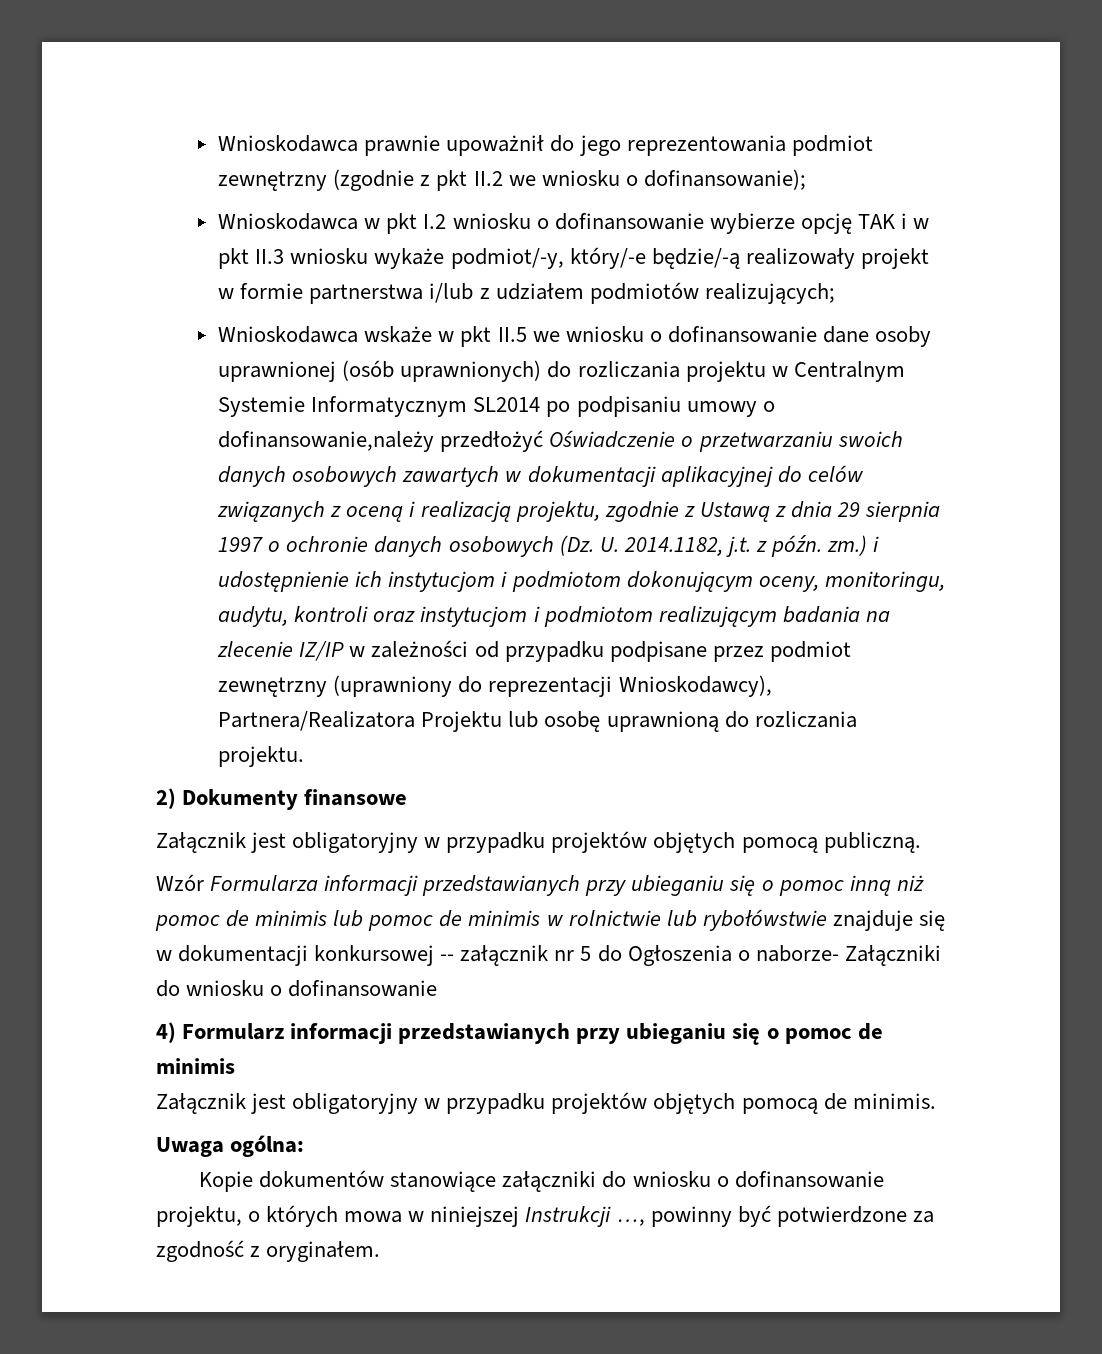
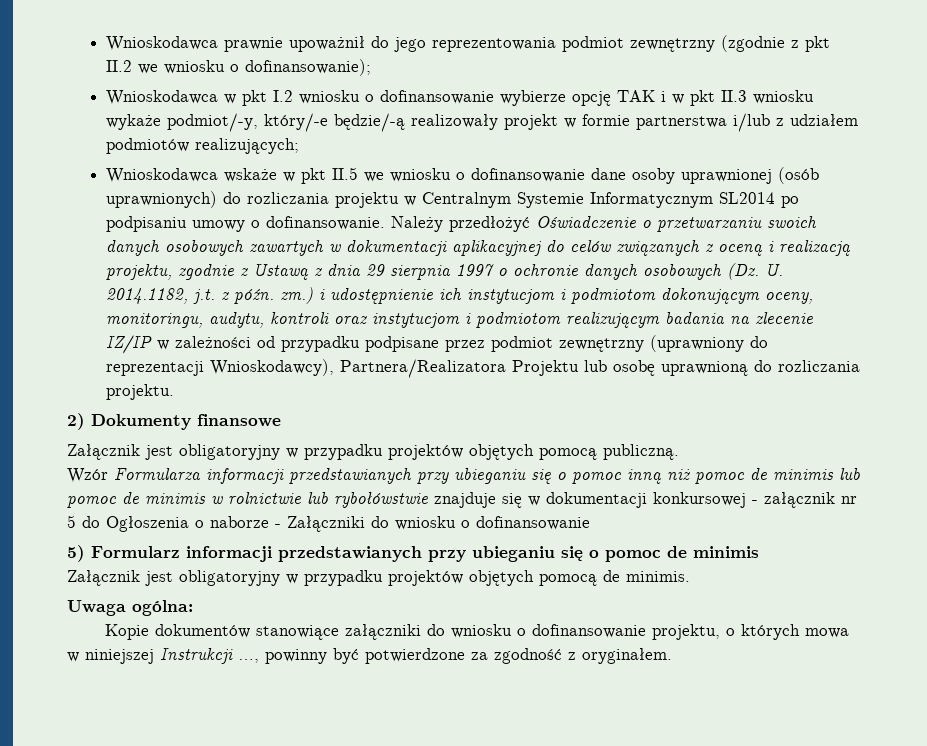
[218,431,435,452] dofinansowanie,należy -> [265,216,443,232] dofinansowanie. Należy
[440,954,455,961] -- -> [752,500,758,504] -
[755,945,839,962] naborze- -> [210,516,281,528] naborze -
[156,1022,176,1043] 4) -> [67,545,85,562] 5)

